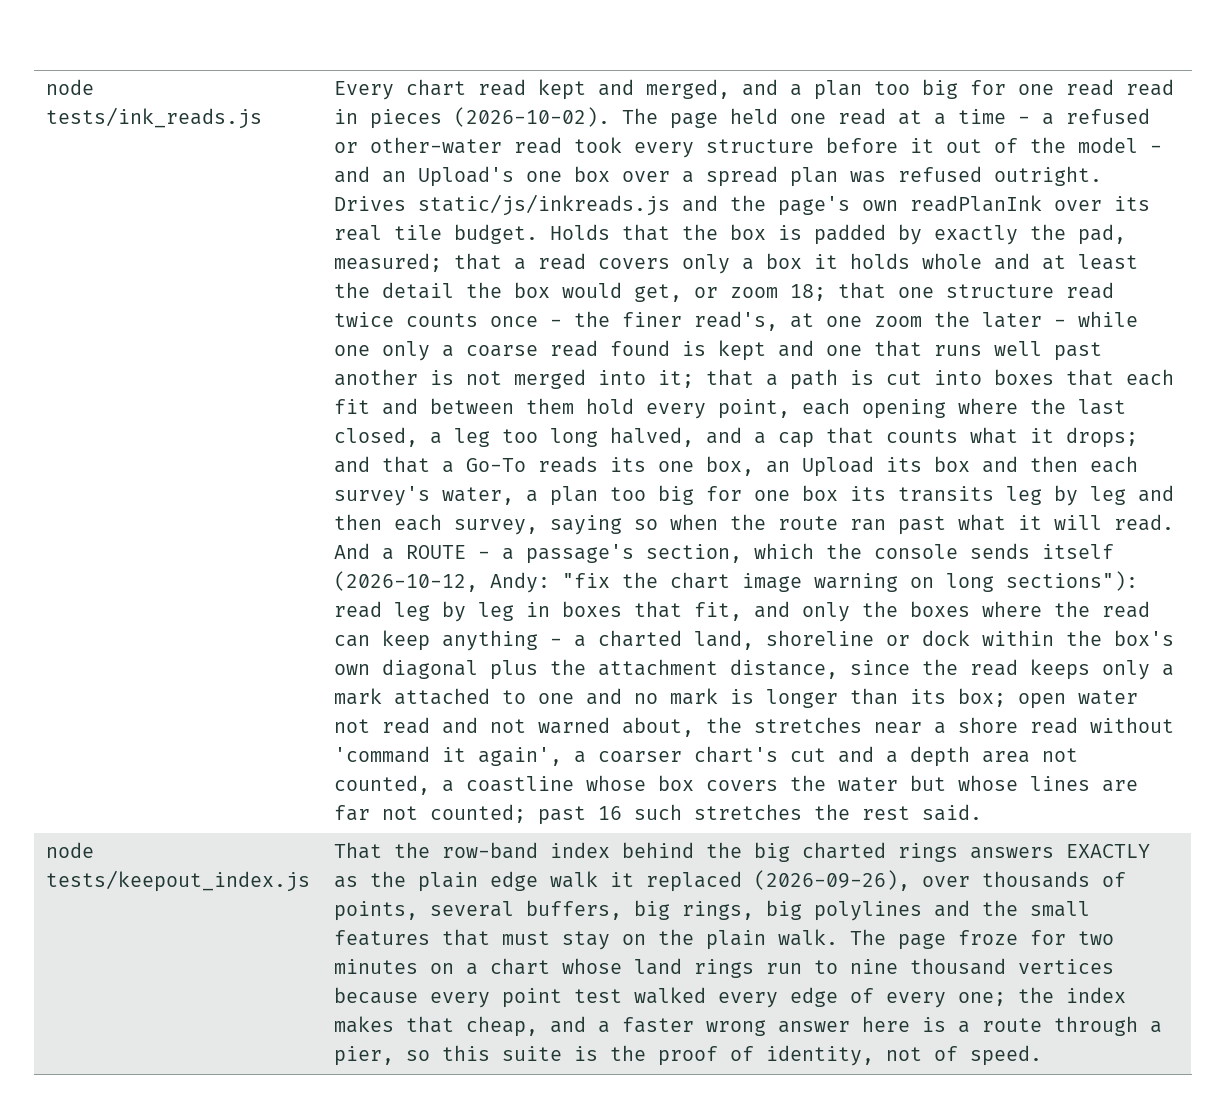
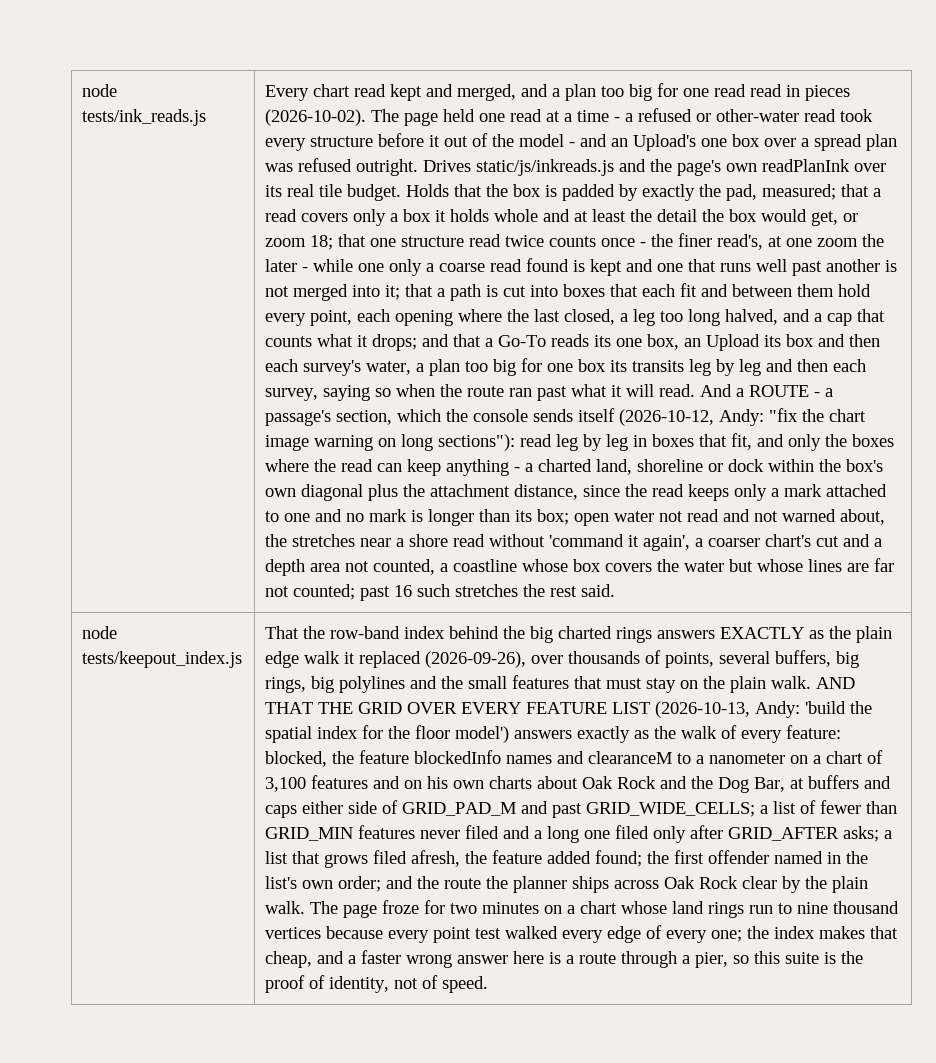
(838, 937) none -> [816,677,856,689] [265,701,873,718] [265,725,842,743] [265,750,884,767] [265,775,892,793] [265,800,898,818] [265,825,893,843] [265,850,869,868] [265,876,869,893] [265,901,306,914] AND THAT THE GRID OVER EVERY FEATURE LIST (2026-10-13, Andy: 'build the spatial index for the floor model') answers exactly as the walk of every feature: blocked, the feature blockedInfo names and clearanceM to a nanometer on a chart of 3,100 features and on his own charts about Oak Rock and the Dog Bar, at buffers and caps either side of GRID_PAD_M and past GRID_WIDE_CELLS; a list of fewer than GRID_MIN features never filed and a long one filed only after GRID_AFTER asks; a list that grows filed afresh, the feature added found; the first offender named in the list's own order; and the route the planner ships across Oak Rock clear by the plain walk.

